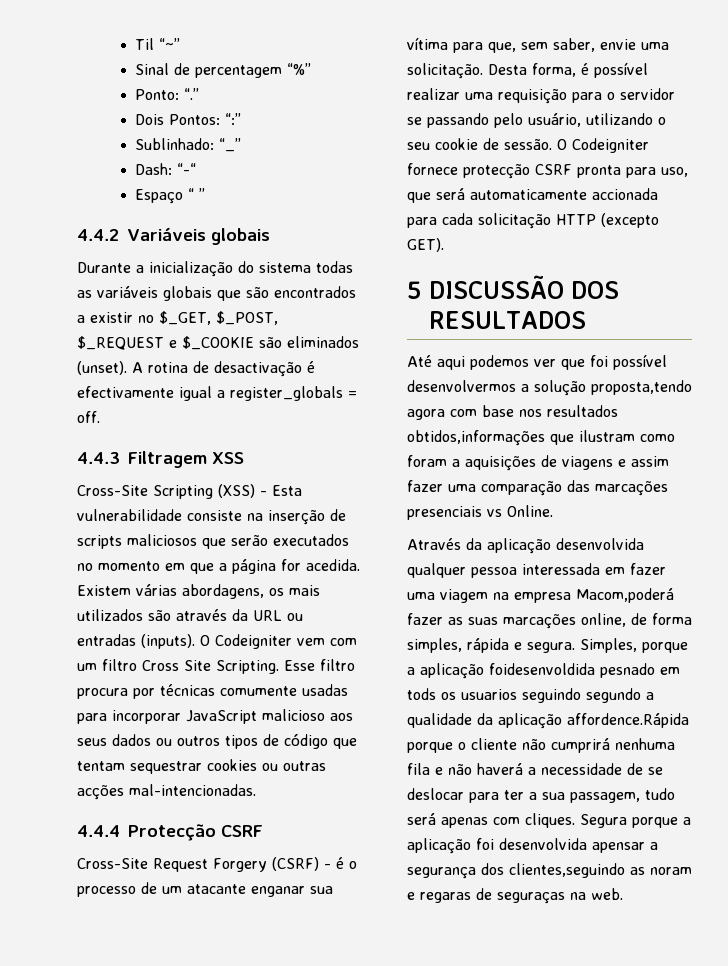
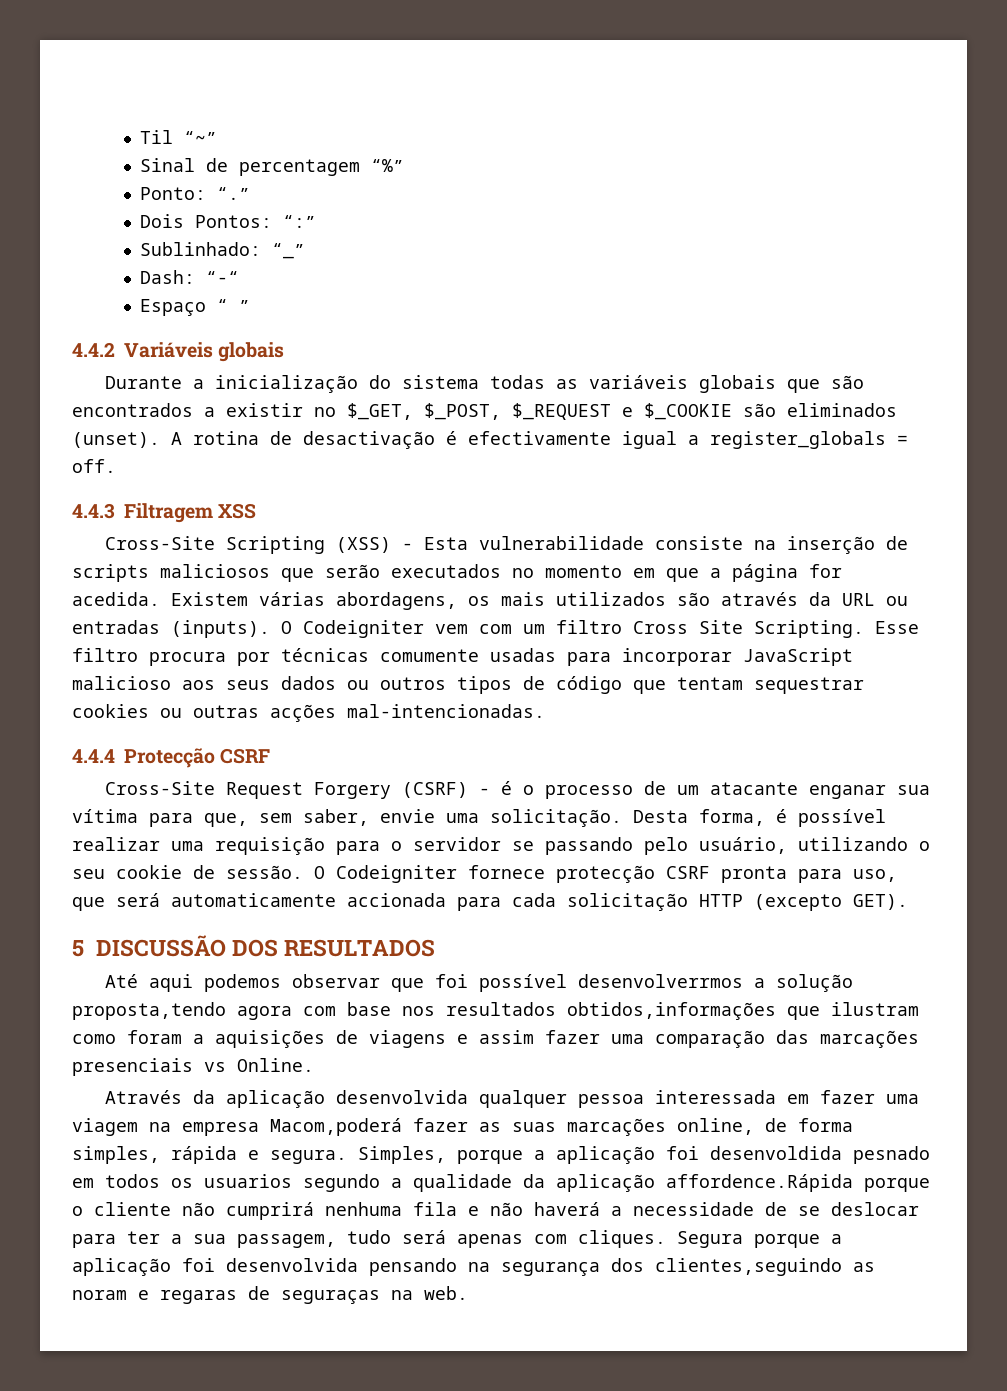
[534,359,556,367] ver -> [292,974,381,988] observar
[407,380,516,392] desenvolvermos -> [578,974,744,988] desenvolverrmos
[489,663,595,675] foidesenvoldida -> [666,1146,842,1160] foi desenvoldida
[407,688,436,700] tods -> [105,1174,160,1188] todos
[522,688,581,703] seguindo -> (292, 1181) none
[592,842,658,853] apensar a -> [369,1258,490,1276] pensando na

